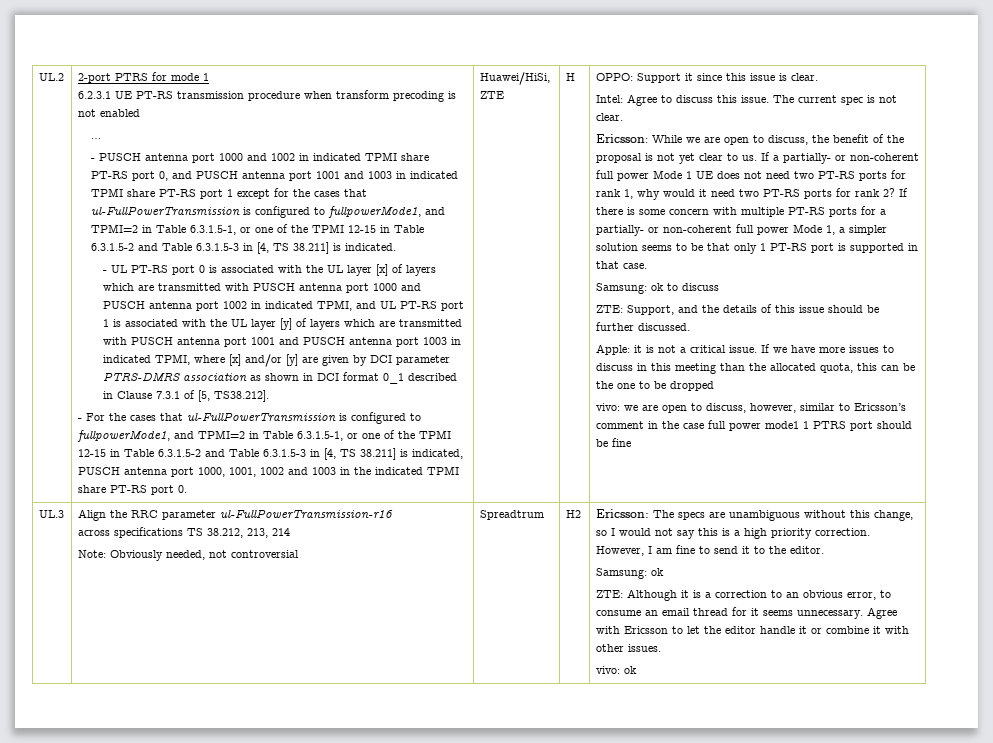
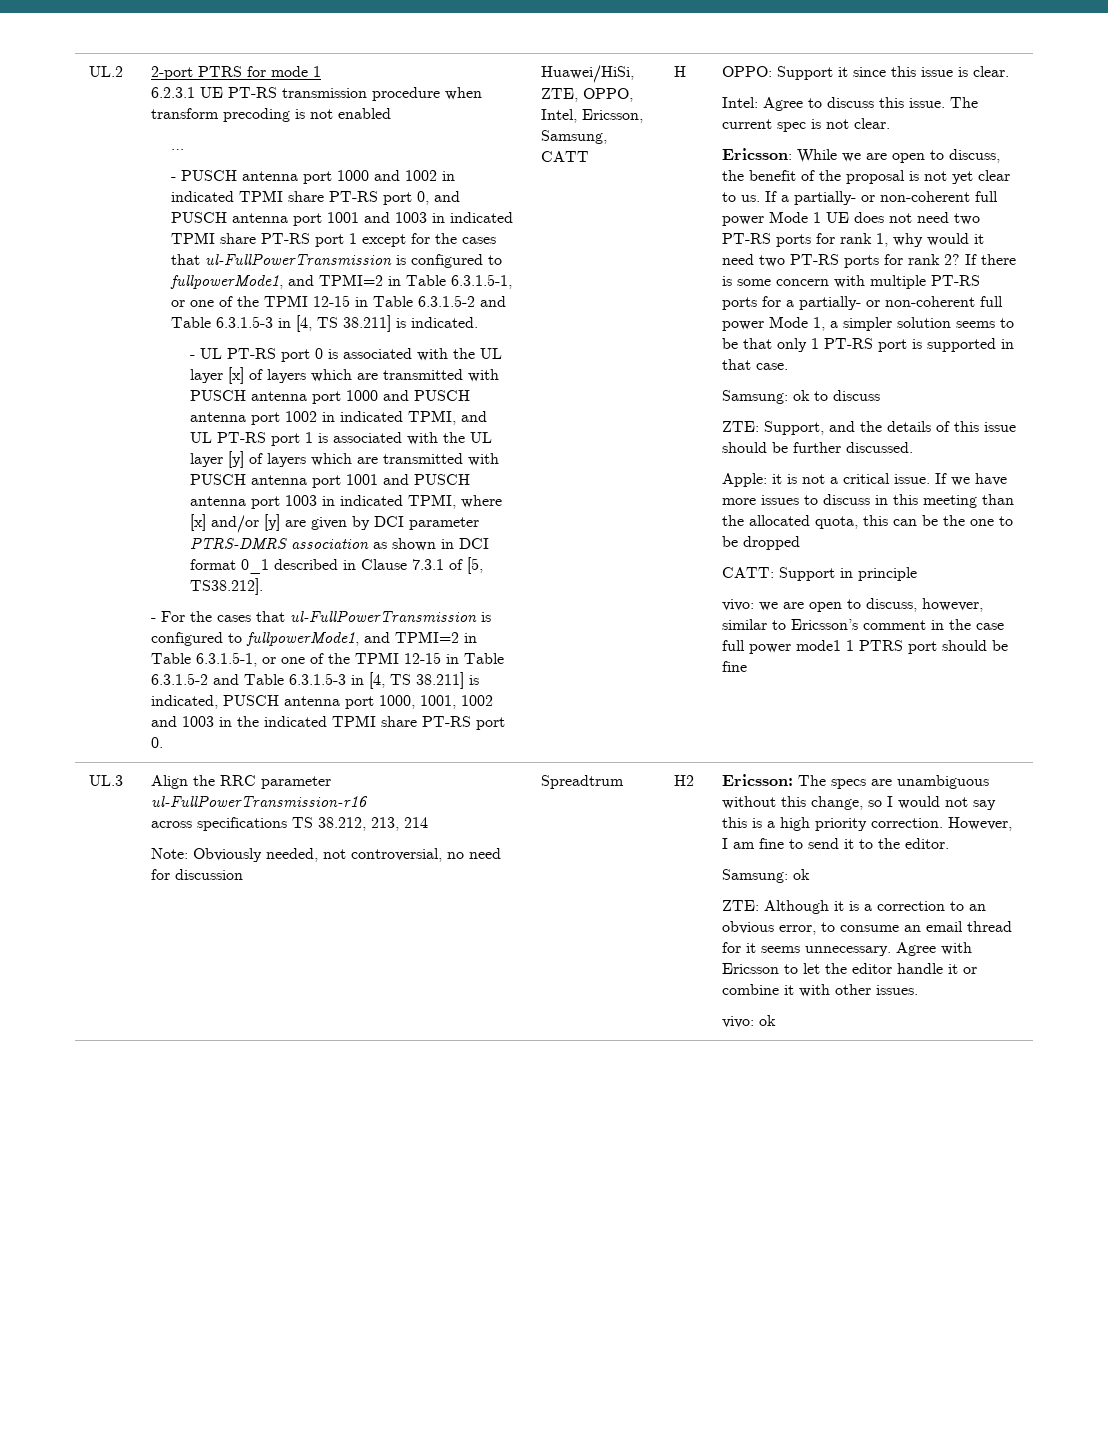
[479,91,504,99] ZTE -> [540,88,633,102] [540,109,643,123] [540,130,607,144] [540,151,589,162] ZTE, OPPO, Intel, Ericsson, Samsung, CATT
(714, 386) none -> [721,567,917,581] // CATT: Support in principle
[230,550,299,558] controversial -> [350,848,501,862] [150,869,243,880] controversial, no need for discussion

